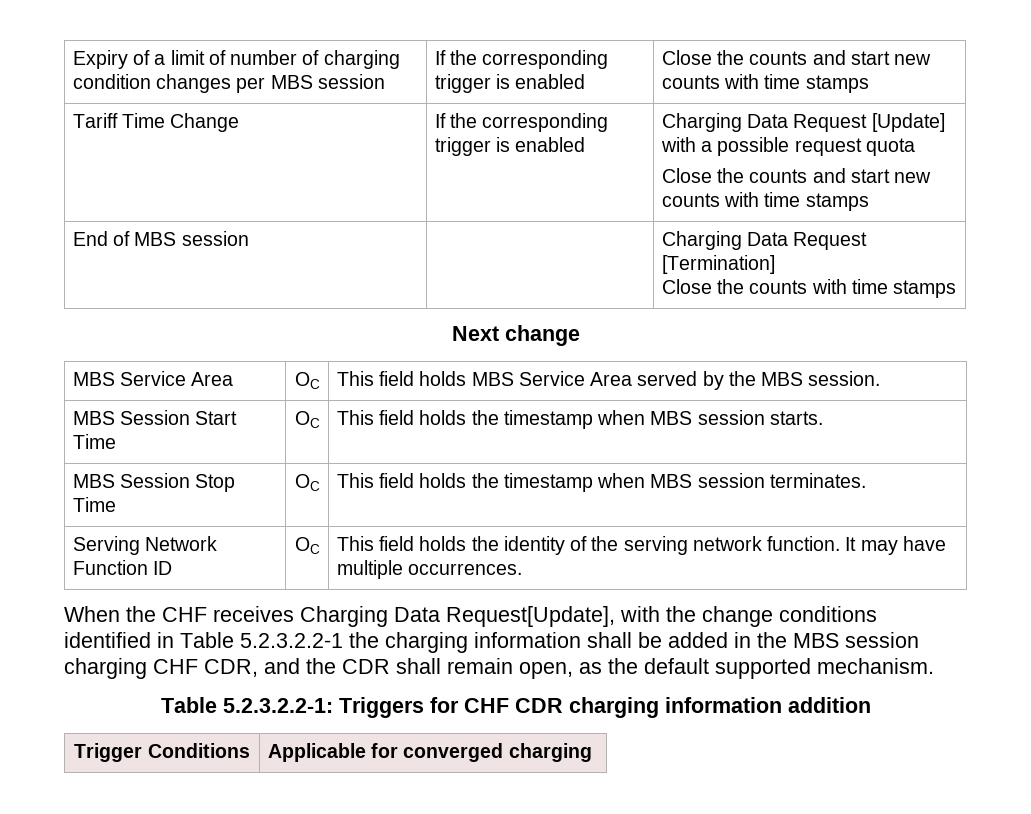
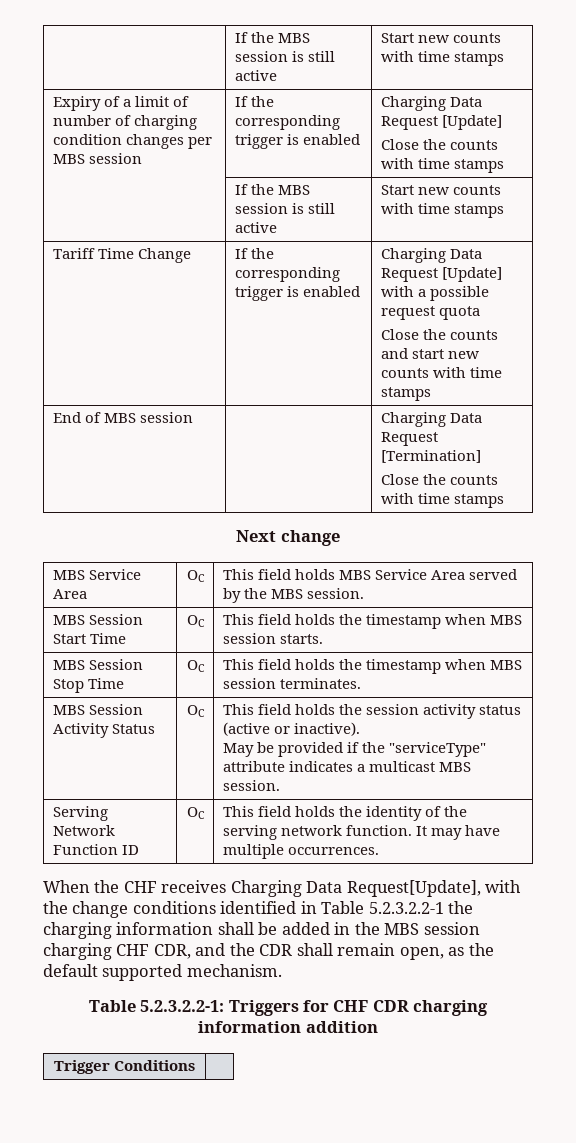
(72, 59) none -> [234,32,310,43] [234,51,335,62] [234,70,277,81] [380,33,501,43] [380,51,504,66] | If the MBS session is still active | Start new counts with time stamps //
[661,50,890,65] Close the counts and start -> [380,96,482,111] [380,115,502,130] [380,139,498,150] [380,158,504,173] [234,184,310,195] [234,203,335,214] [234,222,277,233] [380,185,414,195] Charging Data Request [Update] // Close the counts with time stamps // | If the MBS session is still active | Start
(866, 480) none -> [52,704,143,715] [52,723,155,738] [186,705,205,717] [222,704,522,719] [222,722,360,736] [222,742,487,757] [222,761,471,772] [222,780,280,791] // MBS Session Activity Status | OC | This field holds the session activity status (active or inactive). // May be provided if the "serviceType" attribute indicates a multicast MBS session.
[267,743,592,762] Applicable for converged charging -> (196, 1065) none

